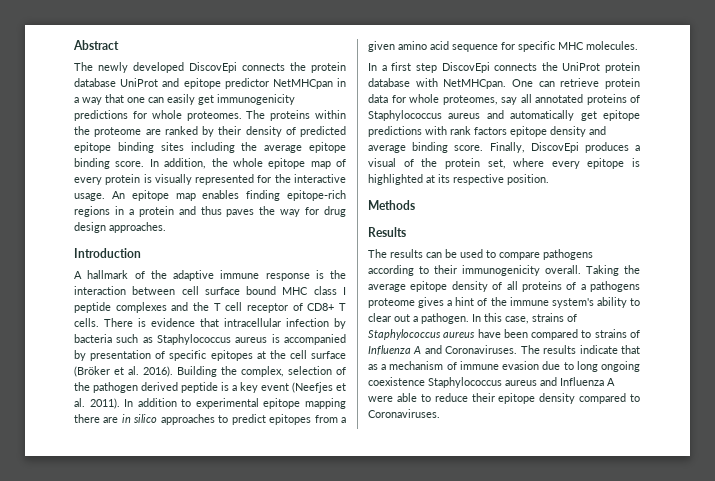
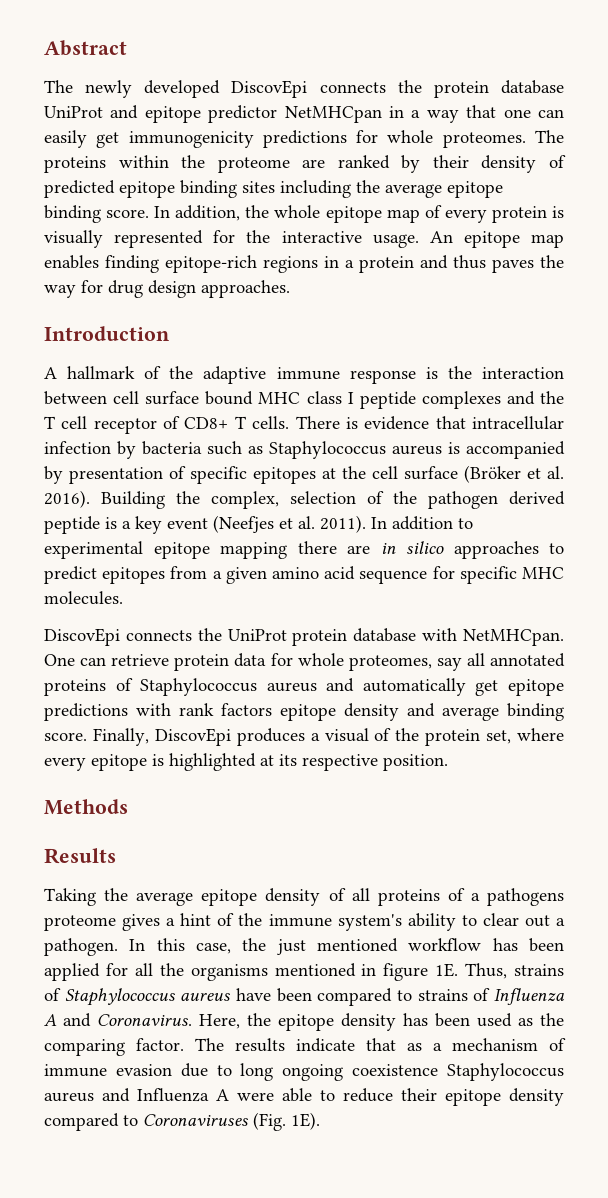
[368,62,437,73] In a first step -> (123, 598) none
[368,249,593,260] [368,265,581,276] The results can be used to compare pathogens according to their immunogenicity overall. -> (116, 856) none
(529, 320) none -> [242,938,564,955] [44,963,508,981] the just mentioned workflow has been applied for all the organisms mentioned in figure 1E. Thus,
[445,345,518,354] Coronaviruses. -> [97,1013,564,1031] [44,1038,184,1056] Coronavirus. Here, the epitope density has been used as the comparing factor.
[368,409,440,418] Coronaviruses. -> [143,1112,320,1131] Coronaviruses (Fig. 1E).

